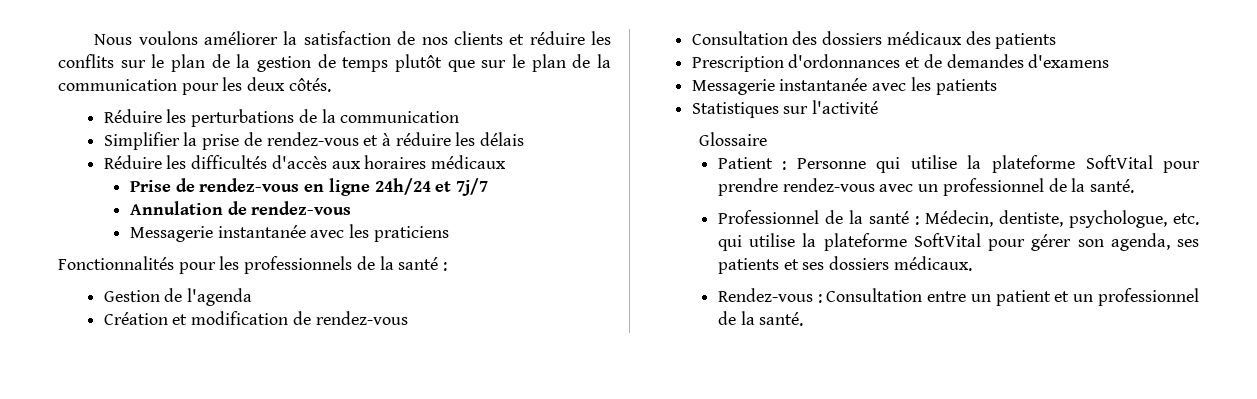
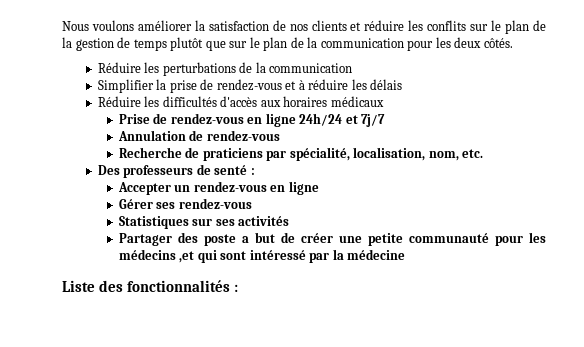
[129,224,449,242] [58,256,448,274] [103,288,253,306] [103,311,408,325] [691,31,1057,49] [691,54,1110,72] [691,77,997,95] [691,100,879,118] [698,132,767,146] [717,155,1200,173] [717,178,1135,196] [717,210,1199,228] [717,233,1199,251] [717,256,972,274] [717,288,1199,306] [717,311,804,326] Messagerie instantanée avec les praticiens // Fonctionnalités pour les professionnels de la santé : // Gestion de l'agenda // Création et modification de rendez-vous // Consultation des dossiers médicaux des patients // Prescription d'ordonnances et de demandes d'examens // Messagerie instantanée avec les patients // Statistiques sur l'activité // Glossaire // Patient : Personne qui utilise la plateforme SoftVital pour prendre rendez-vous avec un professionnel de la santé. // Professionnel de la santé : Médecin, dentiste, psychologue, etc. qui utilise la plateforme SoftVital pour gérer son agenda, ses patients et ses dossiers médicaux. // Rendez-vous : Consultation entre un patient et un professionnel de la santé. -> [118,147,484,161] [97,164,255,178] [117,181,319,195] [118,198,252,209] [118,216,290,229] [118,232,546,246] [118,249,406,263] [62,280,238,292] Recherche de praticiens par spécialité, localisation, nom, etc. // Des professeurs de senté : // Accepter un rendez-vous en ligne // Gérer ses rendez-vous // Statistiques sur ses activités // Partager des poste a but de créer une petite communauté pour les médecins ,et qui sont intéressé par la médecine // Liste des fonctionnalités :

